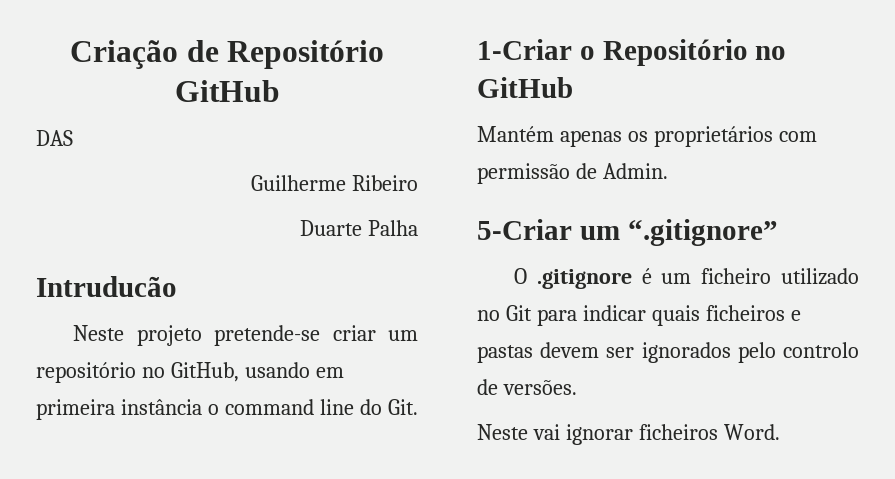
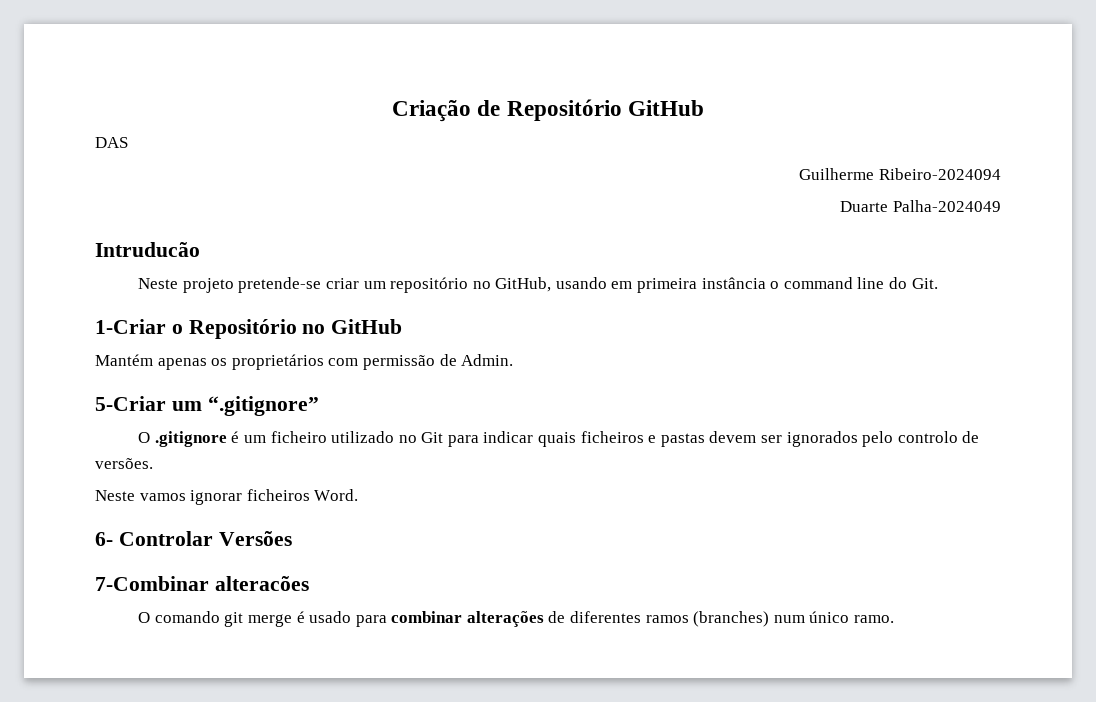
[352,175,418,191] Ribeiro -> [879,168,1001,180] Ribeiro-2024094
[368,220,418,236] Palha -> [893,200,1001,212] Palha-2024049
[532,424,560,440] vai -> [139,493,186,501] vamos
(780, 432) none -> [95,531,292,546] [95,576,309,591] [138,611,895,627] // 6- Controlar Versões // 7-Combinar alteracões // O comando git merge é usado para combinar alterações de diferentes ramos (branches) num único ramo.

